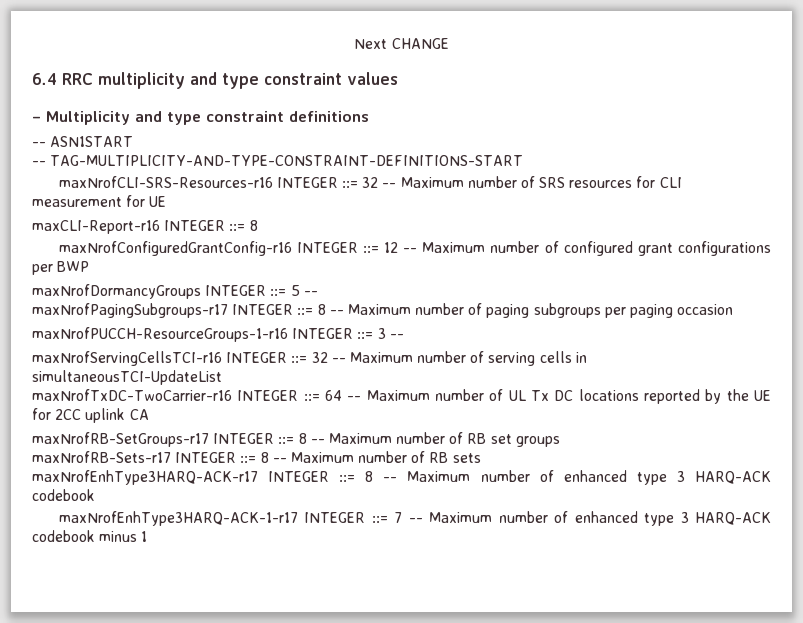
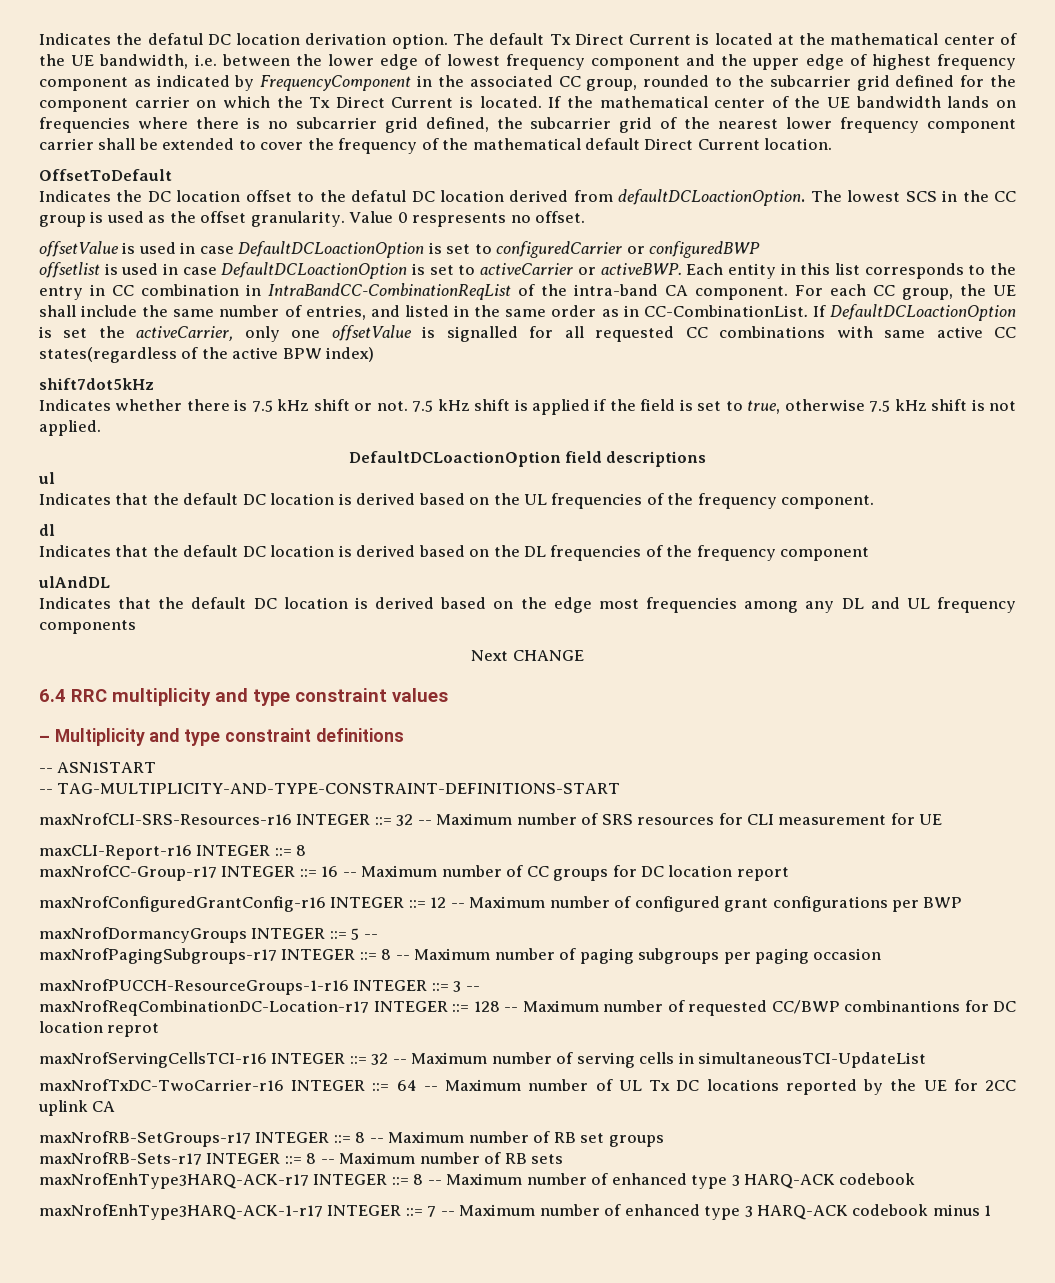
(354, 44) none -> [39,33,1018,49] [39,54,1016,70] [39,75,1017,91] [39,96,1017,112] [39,117,1016,133] [39,138,833,154] [39,169,172,181] [39,189,1017,206] [39,211,585,227] [39,241,760,258] [39,262,1017,279] [39,283,1016,300] [39,304,1017,321] [39,325,1017,342] [39,347,375,363] [39,378,154,390] [39,399,1016,415] [39,420,101,436] [348,451,707,467] [38,472,55,484] [39,493,875,509] [39,524,55,536] [39,545,870,561] [38,576,110,588] [39,597,1016,613] [39,620,136,634] Indicates the defatul DC location derivation option. The default Tx Direct Current is located at the mathematical center of the UE bandwidth, i.e. between the lower edge of lowest frequency component and the upper edge of highest frequency component as indicated by FrequencyComponent in the associated CC group, rounded to the subcarrier grid defined for the component carrier on which the Tx Direct Current is located. If the mathematical center of the UE bandwidth lands on frequencies where there is no subcarrier grid defined, the subcarrier grid of the nearest lower frequency component carrier shall be extended to cover the frequency of the mathematical default Direct Current location. // OffsetToDefault // Indicates the DC location offset to the defatul DC location derived from defaultDCLoactionOption. The lowest SCS in the CC group is used as the offset granularity. Value 0 respresents no offset. // offsetValue is used in case DefaultDCLoactionOption is set to configuredCarrier or configuredBWP // offsetlist is used in case DefaultDCLoactionOption is set to activeCarrier or activeBWP. Each entity in this list corresponds to the entry in CC combination in IntraBandCC-CombinationReqList of the intra-band CA component. For each CC group, the UE shall include the same number of entries, and listed in the same order as in CC-CombinationList. If DefaultDCLoactionOption is set the activeCarrier, only one offsetValue is signalled for all requested CC combinations with same active CC states(regardless of the active BPW index) // shift7dot5kHz // Indicates whether there is 7.5 kHz shift or not. 7.5 kHz shift is applied if the field is set to true, otherwise 7.5 kHz shift is not applied. // DefaultDCLoactionOption field descriptions // ul // Indicates that the default DC location is derived based on the UL frequencies of the frequency component. // dl // Indicates that the default DC location is derived based on the DL frequencies of the frequency component // ulAndDL // Indicates that the default DC location is derived based on the edge most frequencies among any DL and UL frequency components //
(258, 225) none -> [39,865,789,881] // maxNrofCC-Group-r17 INTEGER ::= 16 -- Maximum number of CC groups for DC location report
(404, 336) none -> [39,1000,1016,1016] [39,1021,160,1037] // maxNrofReqCombinationDC-Location-r17 INTEGER ::= 128 -- Maximum number of requested CC/BWP combinantions for DC location reprot

